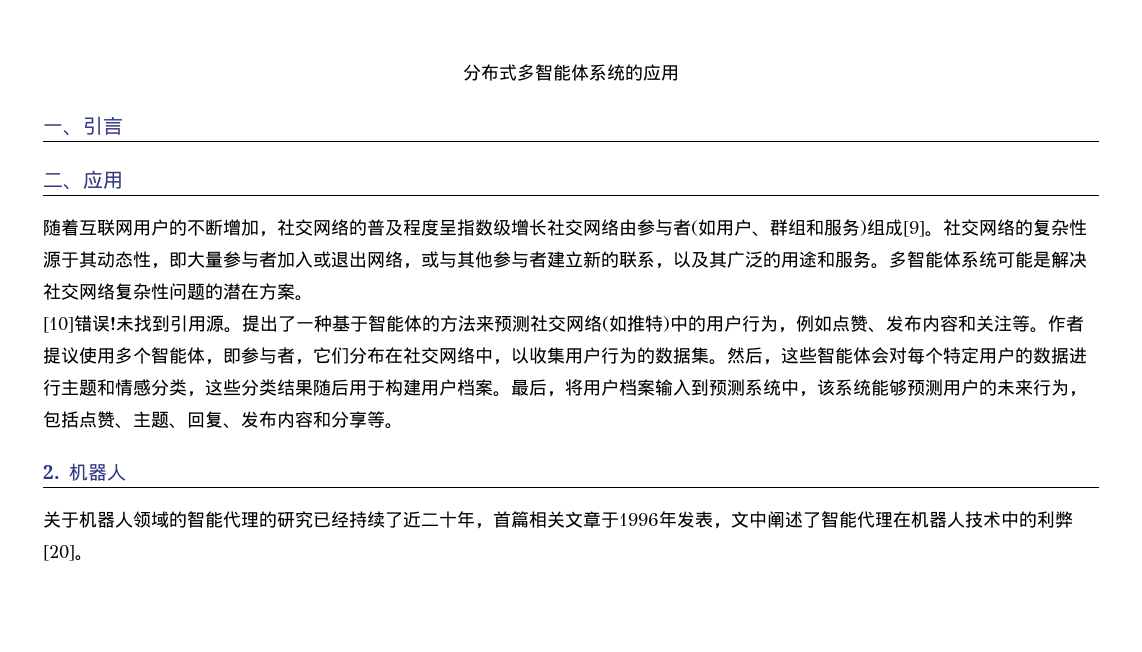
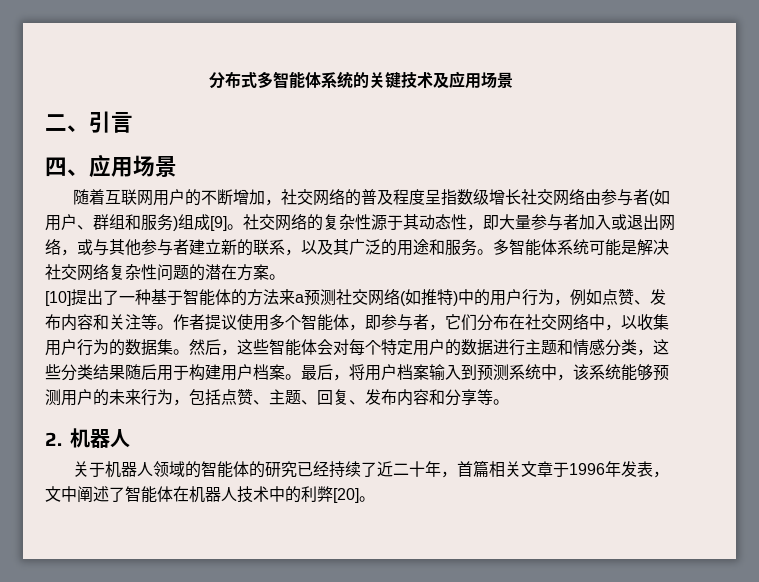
[643,64,679,81] [43,124,63,133] 应用 // 一 -> [368,71,513,89] [45,114,67,131] 关键技术及应用场景 // 二
[43,173,63,187] 二 -> [45,157,67,177] 四
(123, 180) none -> [133,155,177,177] 场景
[74,315,242,333] 错误!未找到引用源。 -> (71, 298) none
(494, 323) none -> [295,294,304,303] a
[223,511,259,528] 代理 -> [232,461,249,477] 体
[857,511,893,528] 代理 -> [157,486,173,502] 体

